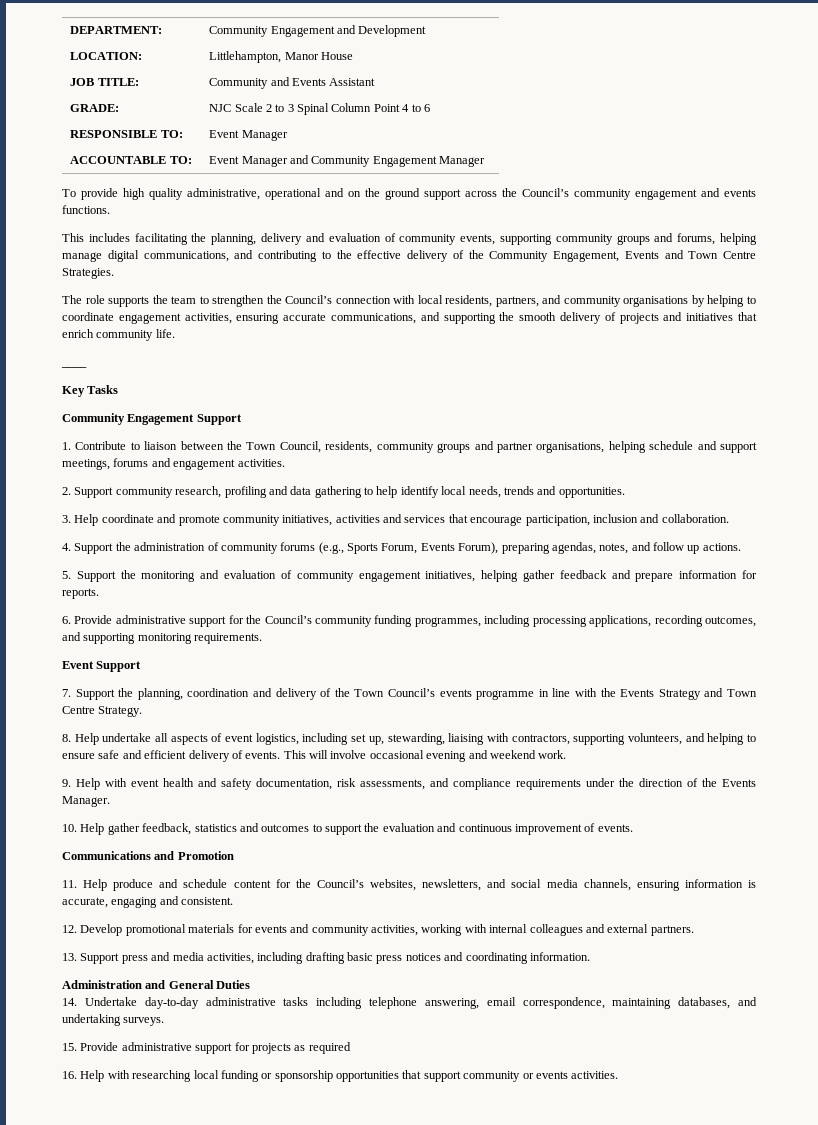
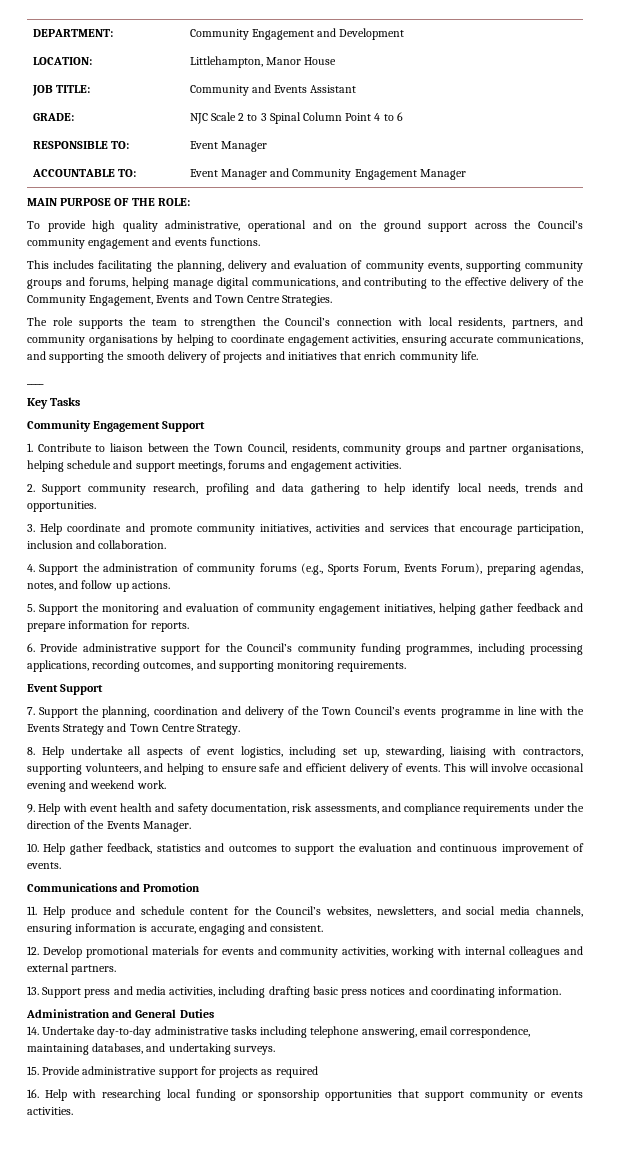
(486, 161) none -> [27,198,190,206] // MAIN PURPOSE OF THE ROLE:

